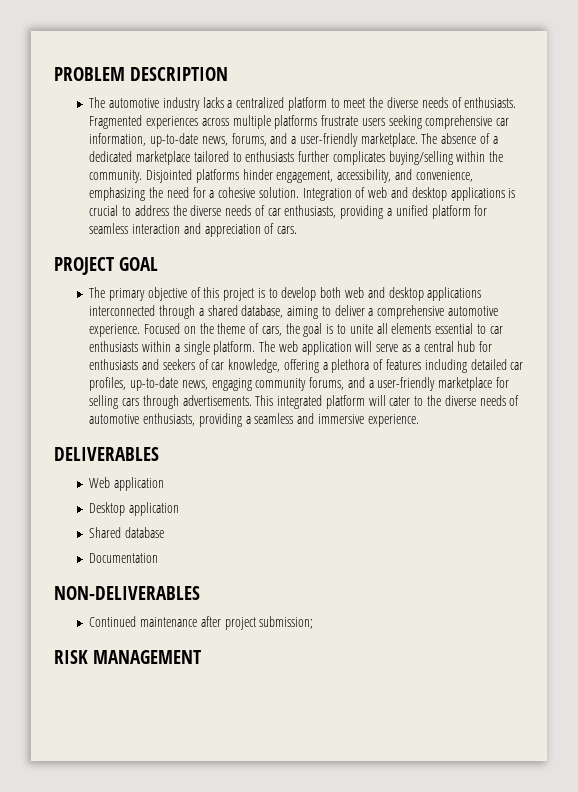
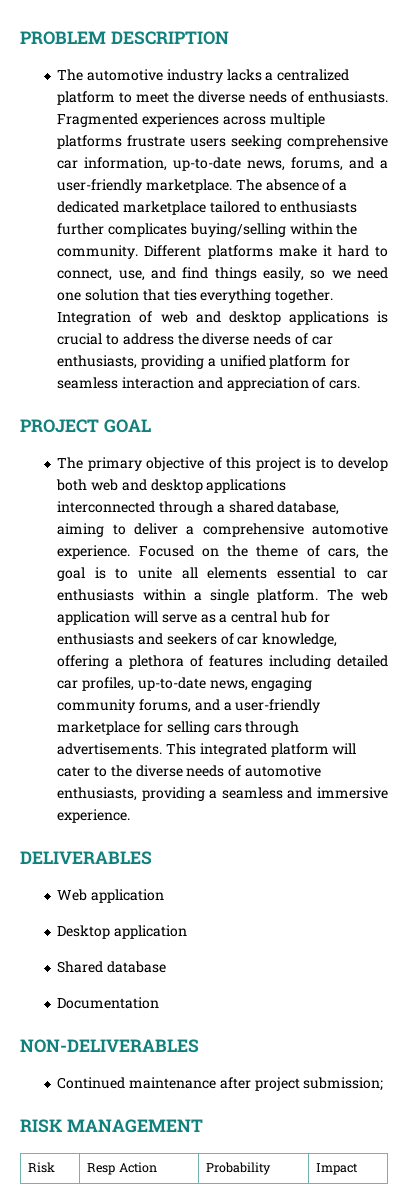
[145,169,473,183] [89,187,299,201] Disjointed platforms hinder engagement, accessibility, and convenience, emphasizing the need for a cohesive solution. -> [144,245,388,259] [57,267,388,281] [57,289,334,303] Different platforms make it hard to connect, use, and find things easily, so we need one solution that ties everything together.
(202, 657) none -> [28,1162,56,1173] [87,1162,157,1175] [206,1162,272,1175] [316,1163,359,1175] // Risk | Resp Action | Probability | Impact

